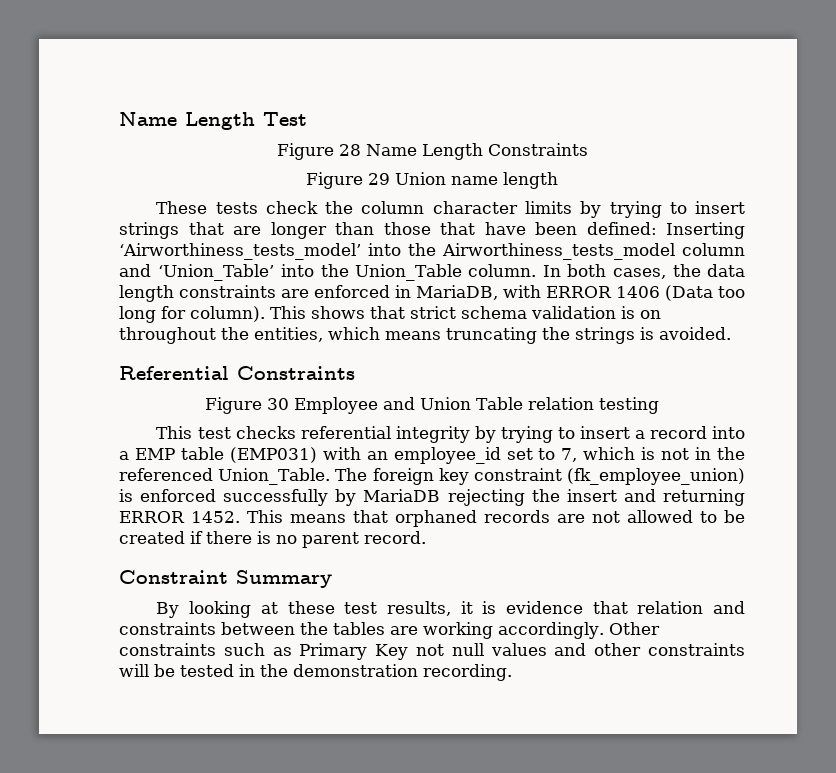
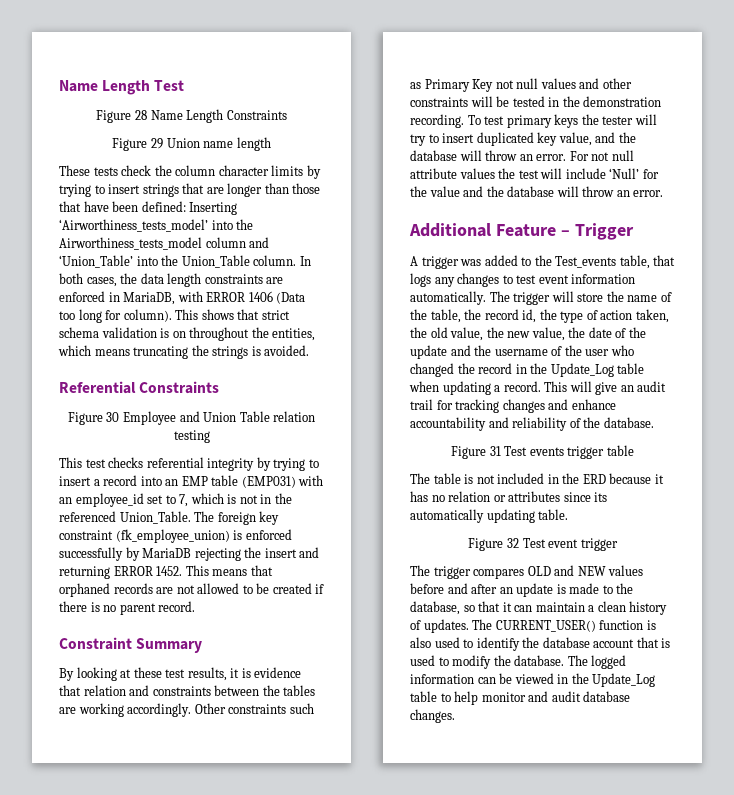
[119,451,129,460] a -> [165,479,179,486] an
(512, 672) none -> [467,114,657,128] [410,132,636,146] [410,150,634,161] [410,168,659,179] [410,186,664,197] [409,223,634,240] [410,255,676,269] [410,273,636,287] [410,291,672,305] [410,309,669,323] [410,327,646,341] [410,345,634,359] [410,363,645,377] [409,381,667,395] [410,399,616,413] [410,417,654,431] [451,445,634,459] [410,473,664,484] [410,491,608,502] [410,509,569,523] [468,538,618,551] [410,565,644,579] [410,583,634,597] [410,601,668,615] [410,619,656,633] [410,637,671,651] [410,655,627,669] [410,673,656,687] [410,691,631,705] [410,709,455,723] To test primary keys the tester will try to insert duplicated key value, and the database will throw an error. For not null attribute values the test will include ‘Null’ for the value and the database will throw an error. // Additional Feature – Trigger // A trigger was added to the Test_events table, that logs any changes to test event information automatically. The trigger will store the name of the table, the record id, the type of action taken, the old value, the new value, the date of the update and the username of the user who changed the record in the Update_Log table when updating a record. This will give an audit trail for tracking changes and enhance accountability and reliability of the database. // Figure 31 Test events trigger table // The table is not included in the ERD because it has no relation or attributes since its automatically updating table. // Figure 32 Test event trigger // The trigger compares OLD and NEW values before and after an update is made to the database, so that it can maintain a clean history of updates. The CURRENT_USER() function is also used to identify the database account that is used to modify the database. The logged information can be viewed in the Update_Log table to help monitor and audit database changes.

